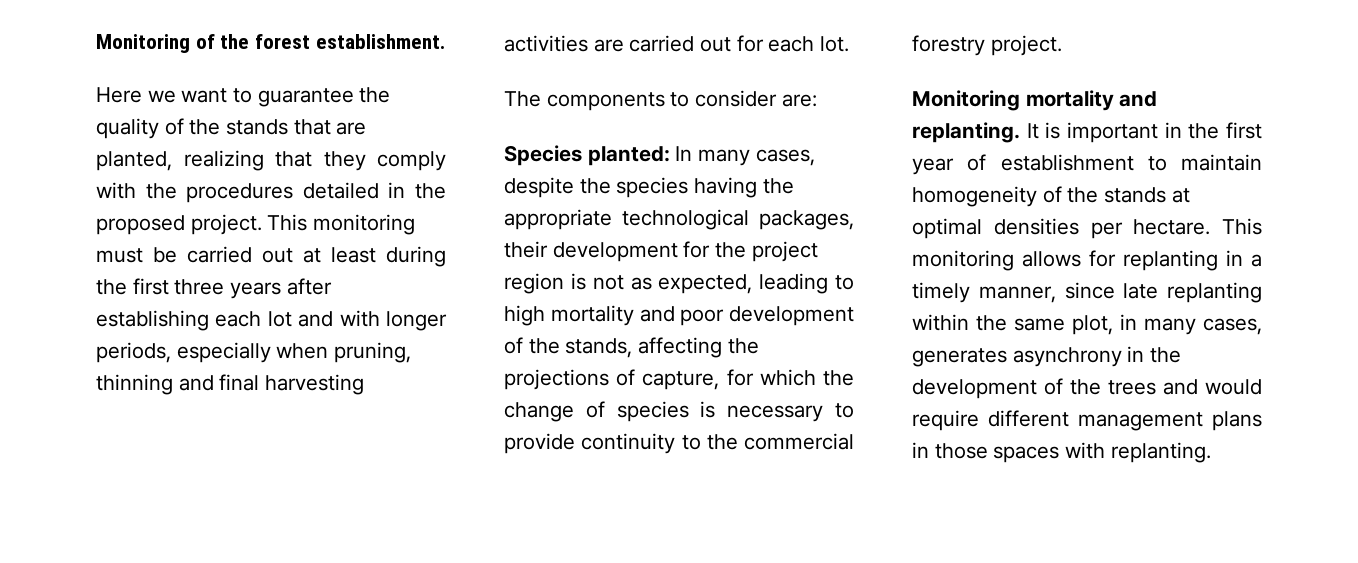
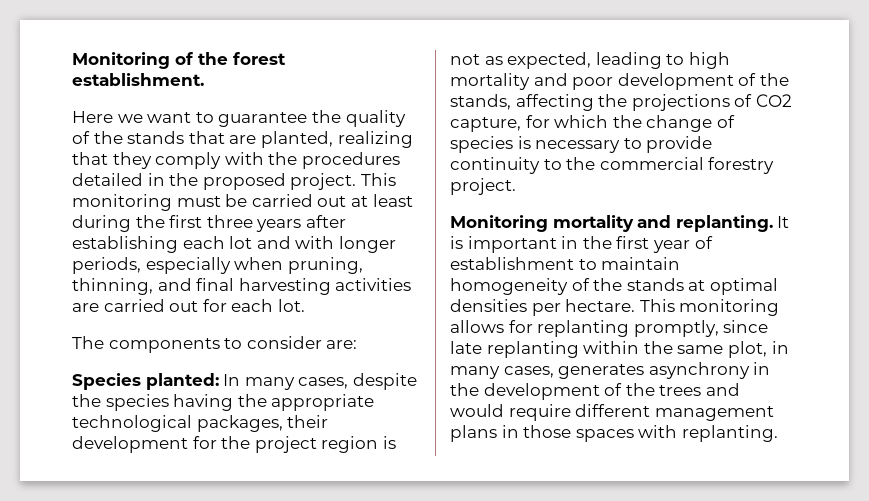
[96,374,173,395] thinning -> [72,278,153,295] thinning,
(636, 377) none -> [755,94,792,107] CO2
[1226,250,1262,267] [912,282,1056,303] in a timely manner, -> [633,320,719,337] promptly,

